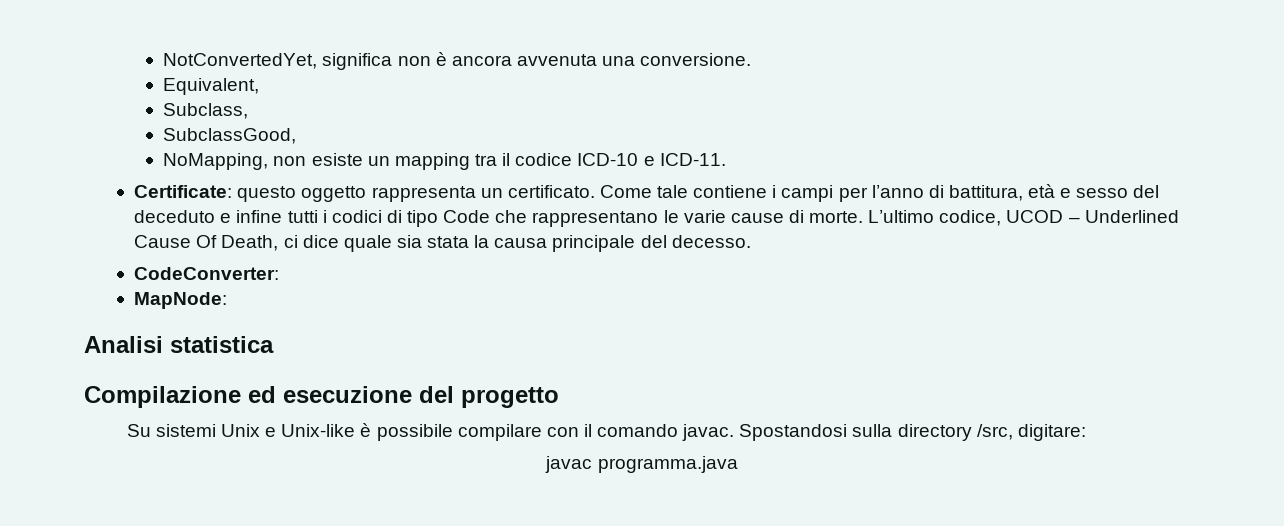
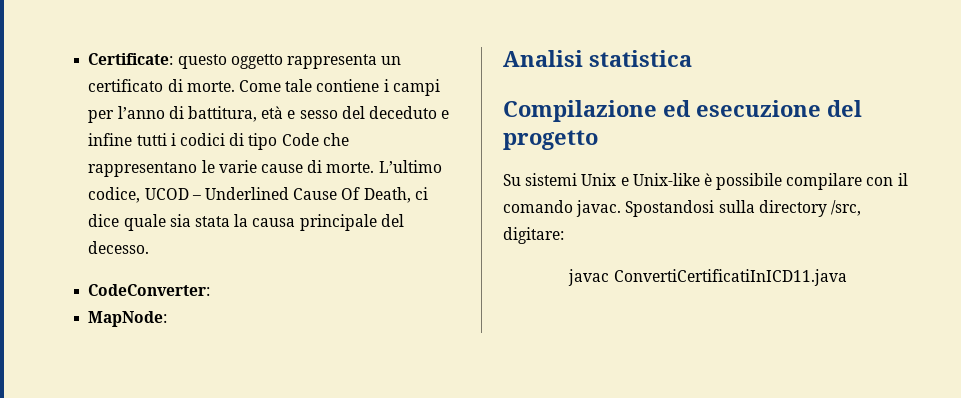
[163,52,752,70] [163,78,260,95] [163,103,249,119] [163,128,297,144] [163,153,726,170] NotConvertedYet, significa non è ancora avvenuta una conversione. // Equivalent, // Subclass, // SubclassGood, // NoMapping, non esiste un mapping tra il codice ICD-10 e ICD-11. // -> (88, 59) none
[507,185,595,198] certificato. -> [88,79,235,92] certificato di morte.
[597,456,738,473] programma.java -> [613,269,847,286] ConvertiCertificatiInICD11.java

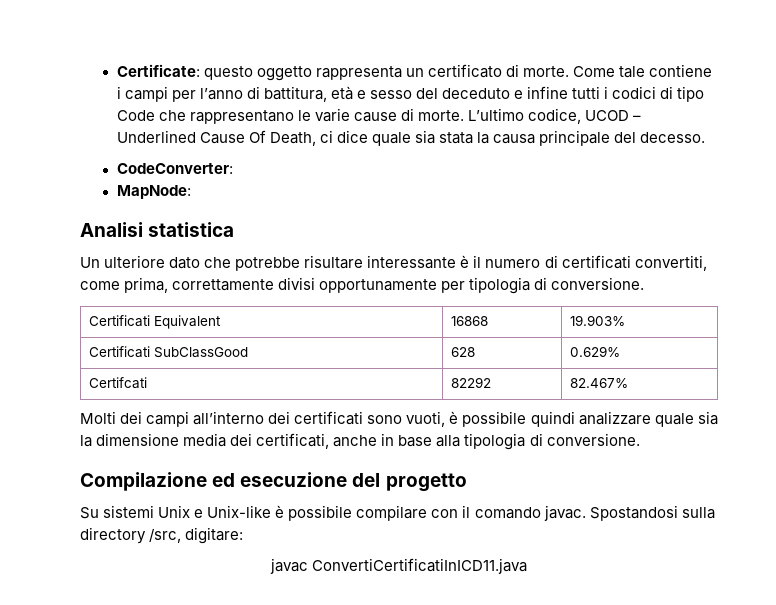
(692, 58) none -> [80,255,707,271] [80,277,645,294] [88,315,221,329] [450,316,488,326] [569,315,625,326] [88,346,248,358] [450,347,475,357] [569,346,620,357] [88,377,147,389] [450,377,491,388] [569,378,628,388] [80,411,718,427] [80,433,640,450] // Un ulteriore dato che potrebbe risultare interessante è il numero di certificati convertiti, come prima, correttamente divisi opportunamente per tipologia di conversione. // Certificati Equivalent | 16868 | 19.903% // Certificati SubClassGood | 628 | 0.629% // Certifcati | 82292 | 82.467% // Molti dei campi all’interno dei certificati sono vuoti, è possibile quindi analizzare quale sia la dimensione media dei certificati, anche in base alla tipologia di conversione.

